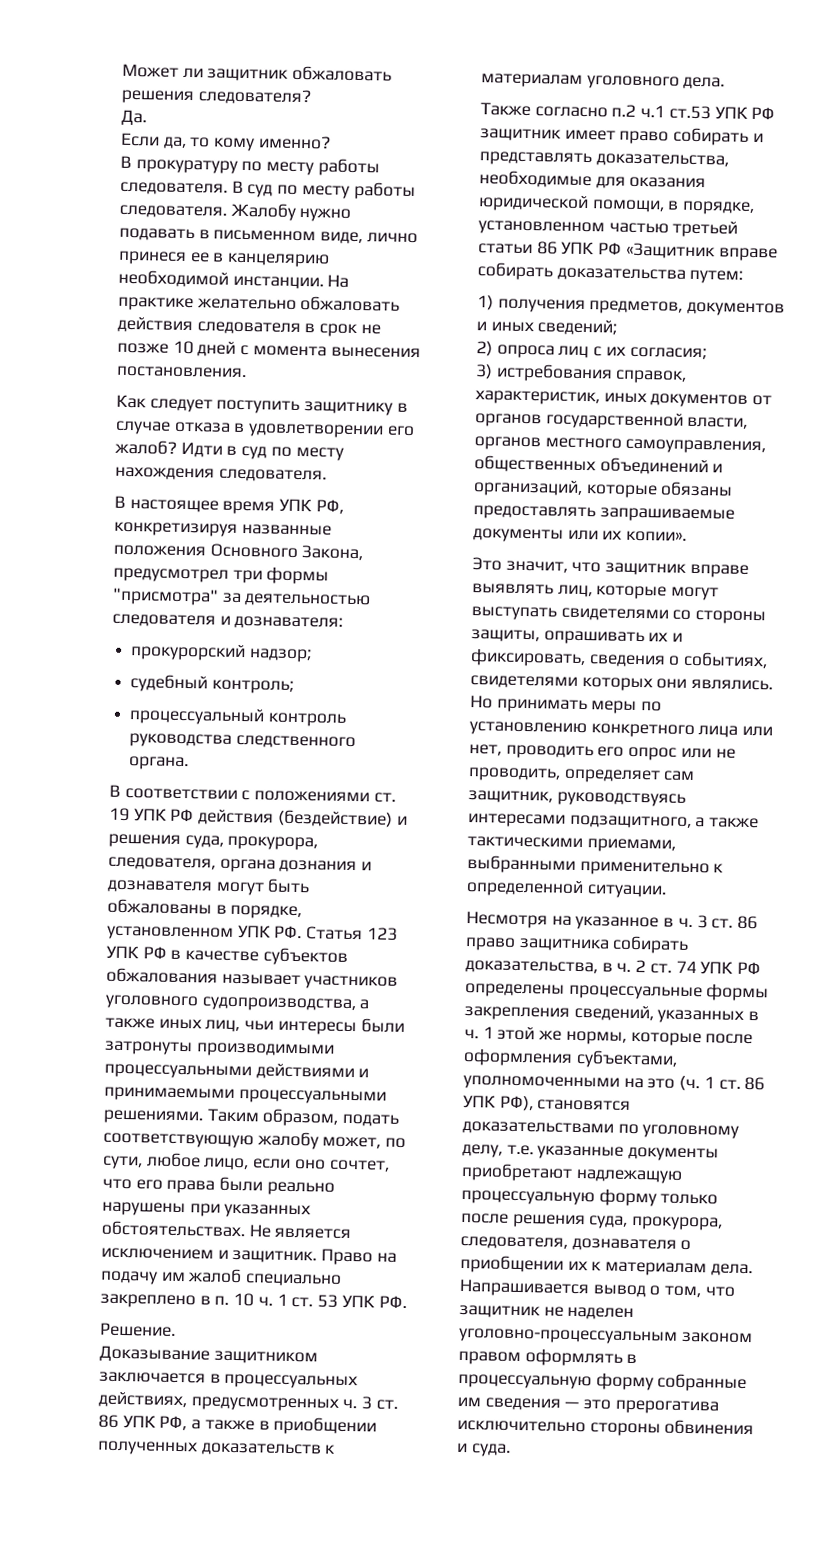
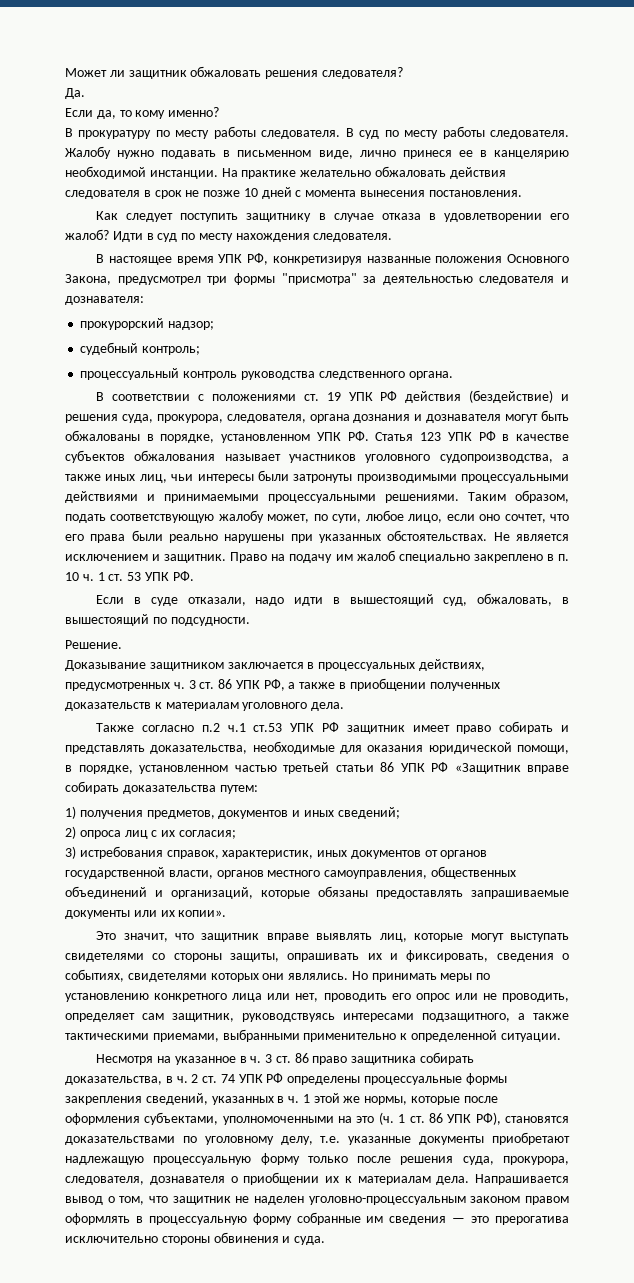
(407, 1302) none -> [96,593,569,606] [65,614,250,626] // Если в суде отказали, надо идти в вышестоящий суд, обжаловать, в вышестоящий по подсудности.

